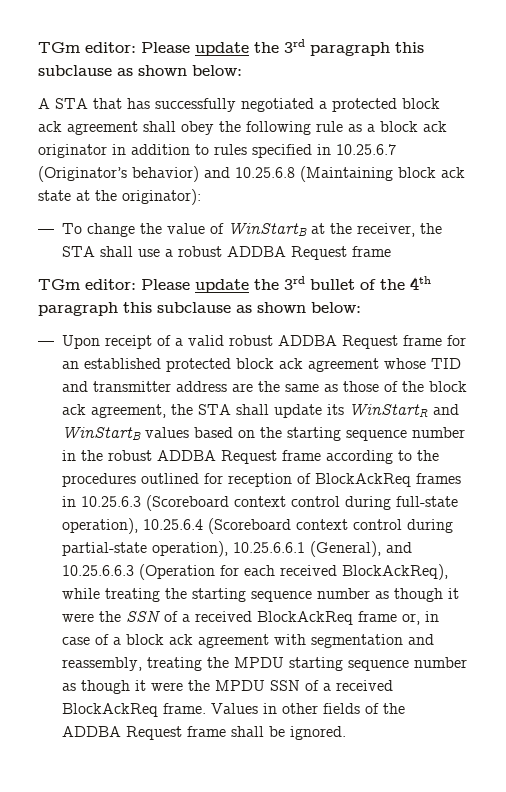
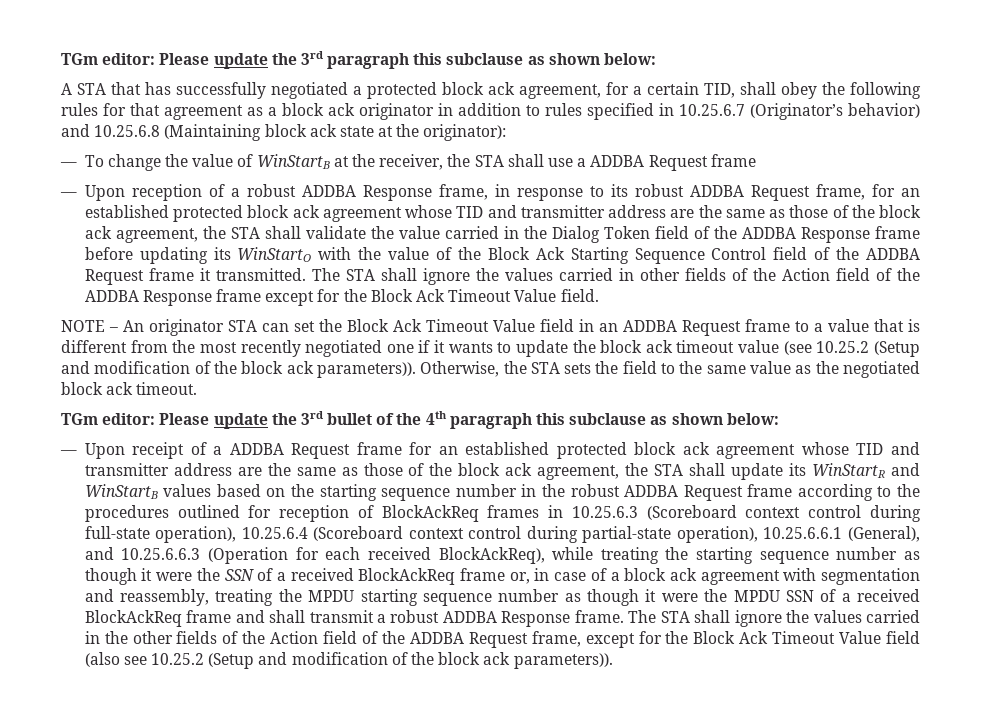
[67,121,343,135] agreement shall obey the following rule -> [519,82,921,99] [61,103,243,120] agreement, for a certain TID, shall obey the following rules for that agreement
[178,246,391,260] robust ADDBA Request frame -> [590,154,756,171] [60,184,920,201] [84,205,921,222] [84,226,921,243] [84,247,920,264] [84,268,921,285] [84,289,599,306] [61,319,920,336] [61,340,921,357] [61,361,920,378] [61,382,198,395] ADDBA Request frame // — Upon reception of a robust ADDBA Response frame, in response to its robust ADDBA Request frame, for an established protected block ack agreement whose TID and transmitter address are the same as those of the block ack agreement, the STA shall validate the value carried in the Dialog Token field of the ADDBA Response frame before updating its WinStartO with the value of the Block Ack Starting Sequence Control field of the ADDBA Request frame it transmitted. The STA shall ignore the values carried in other fields of the Action field of the ADDBA Response frame except for the Block Ack Timeout Value field. // NOTE – An originator STA can set the Block Ack Timeout Value field in an ADDBA Request frame to a value that is different from the most recently negotiated one if it wants to update the block ack timeout value (see 10.25.2 (Setup and modification of the block ack parameters)). Otherwise, the STA sets the field to the same value as the negotiated block ack timeout.
[188,335,273,346] valid robust -> (223, 450) none
[163,703,405,714] [62,726,346,740] frame. Values in other fields of the ADDBA Request frame shall be ignored. -> [186,610,920,627] [84,631,921,648] [84,652,613,669] frame and shall transmit a robust ADDBA Response frame. The STA shall ignore the values carried in the other fields of the Action field of the ADDBA Request frame, except for the Block Ack Timeout Value field (also see 10.25.2 (Setup and modification of the block ack parameters)).

